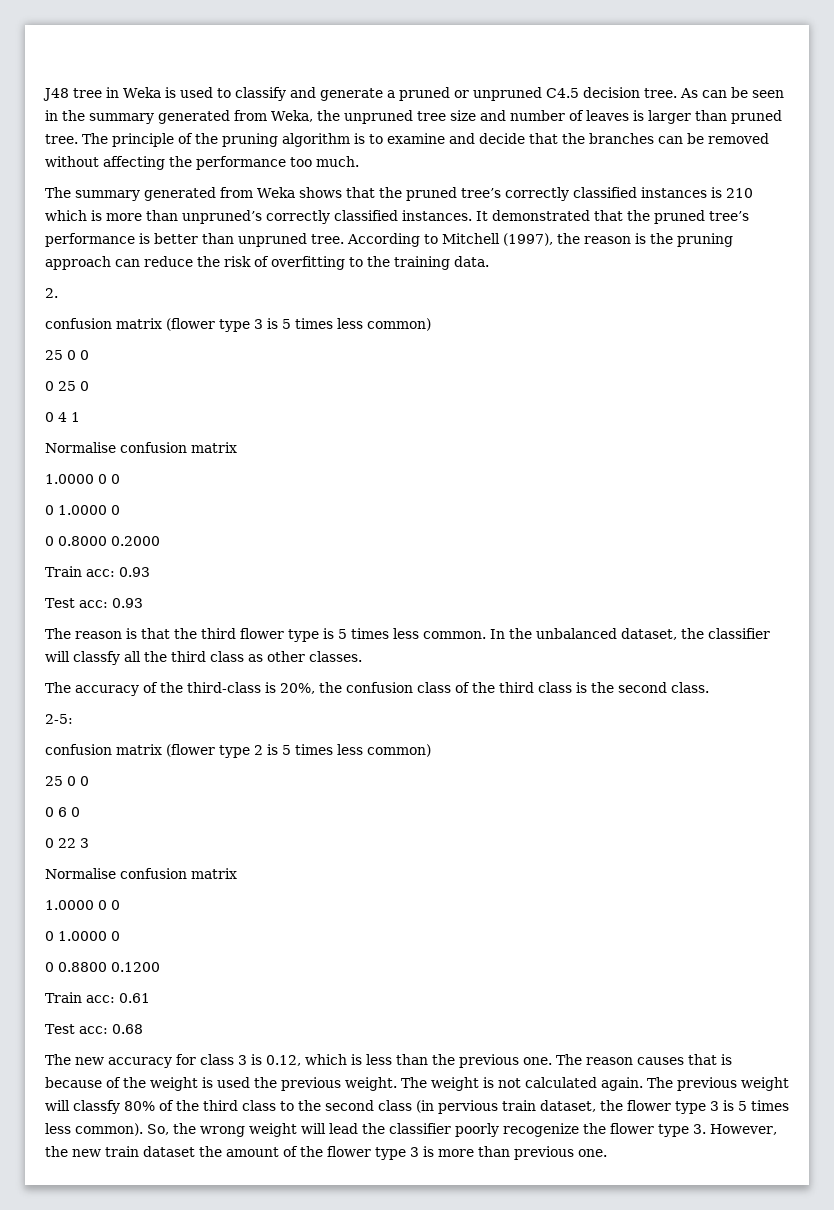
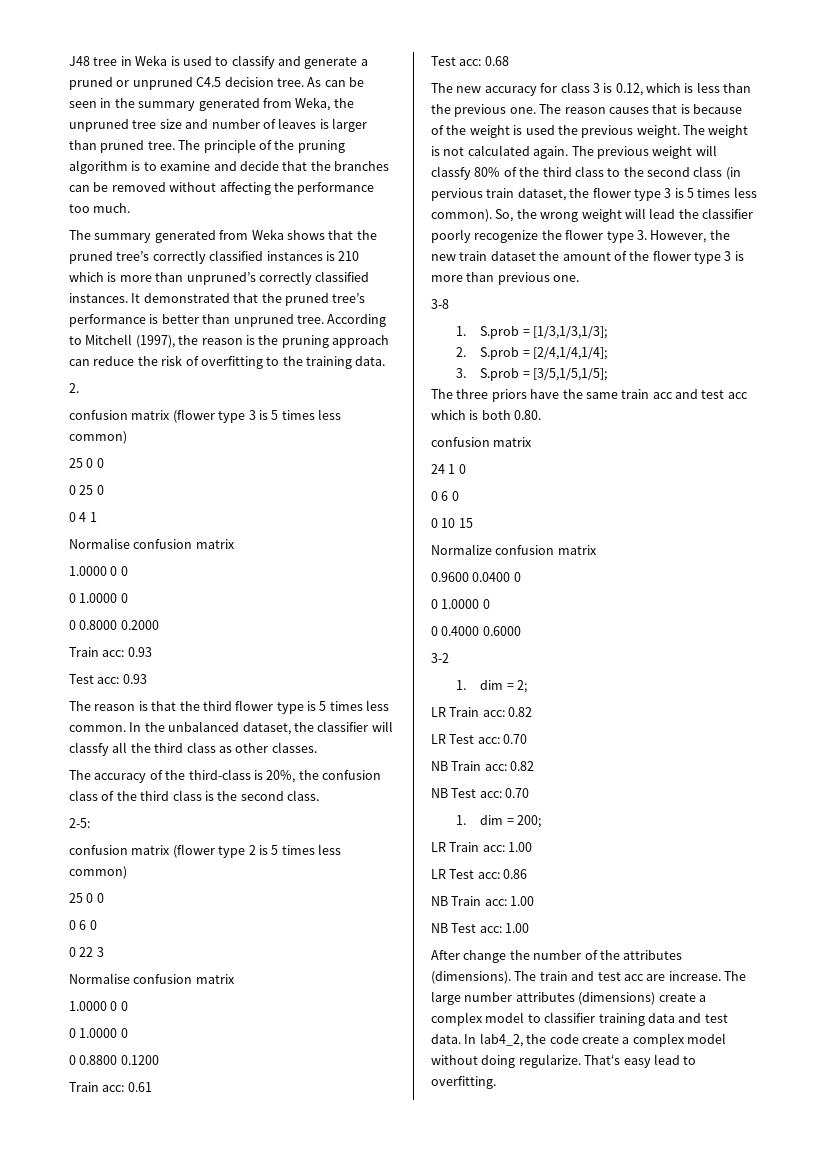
(607, 1153) none -> [431,299,449,309] [455,326,608,339] [455,347,608,360] [455,368,608,381] [431,389,748,402] [431,410,542,420] [431,437,533,447] [431,464,466,474] [431,491,459,501] [431,518,473,528] [431,544,597,555] [431,572,521,582] [431,599,490,609] [431,626,521,636] [431,653,449,663] [455,680,528,693] [431,707,533,717] [431,734,528,744] [431,761,535,771] [431,788,530,798] [455,815,542,828] [431,842,533,852] [431,869,528,879] [431,896,535,906] [431,923,530,933] [431,950,683,963] [431,971,746,984] [431,991,706,1005] [431,1012,728,1026] [431,1033,726,1047] [431,1054,697,1068] [431,1076,496,1089] // 3-8 // 1. S.prob = [1/3,1/3,1/3]; // 2. S.prob = [2/4,1/4,1/4]; // 3. S.prob = [3/5,1/5,1/5]; // The three priors have the same train acc and test acc which is both 0.80. // confusion matrix // 24 1 0 // 0 6 0 // 0 10 15 // Normalize confusion matrix // 0.9600 0.0400 0 // 0 1.0000 0 // 0 0.4000 0.6000 // 3-2 // 1. dim = 2; // LR Train acc: 0.82 // LR Test acc: 0.70 // NB Train acc: 0.82 // NB Test acc: 0.70 // 1. dim = 200; // LR Train acc: 1.00 // LR Test acc: 0.86 // NB Train acc: 1.00 // NB Test acc: 1.00 // After change the number of the attributes (dimensions). The train and test acc are increase. The large number attributes (dimensions) create a complex model to classifier training data and test data. In lab4_2, the code create a complex model without doing regularize. That‘s easy lead to overfitting.

